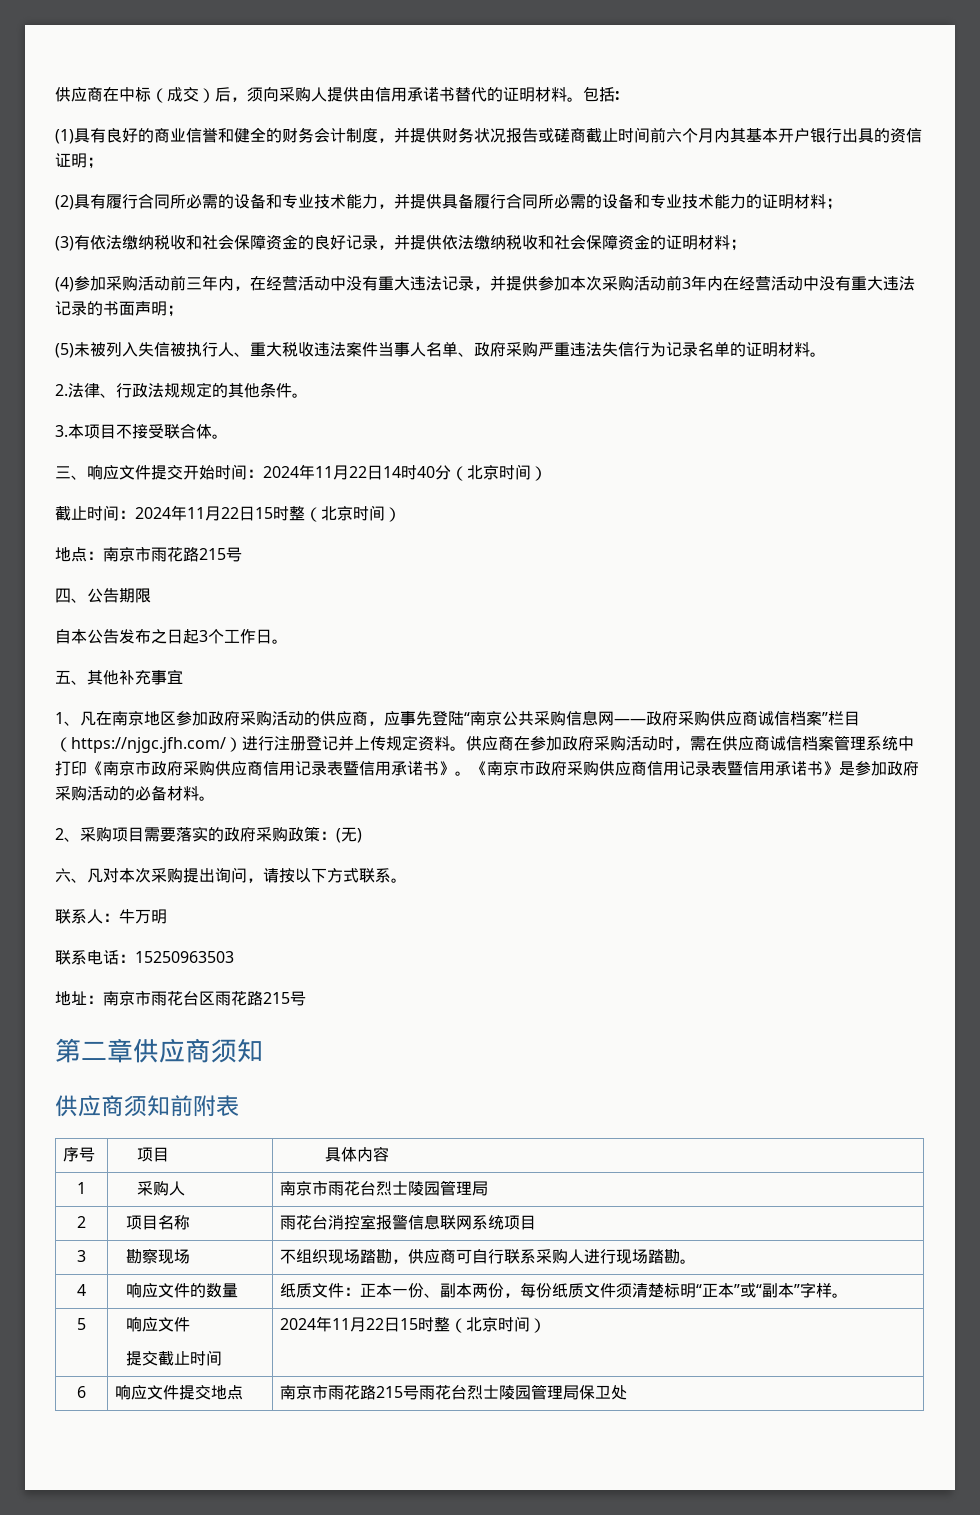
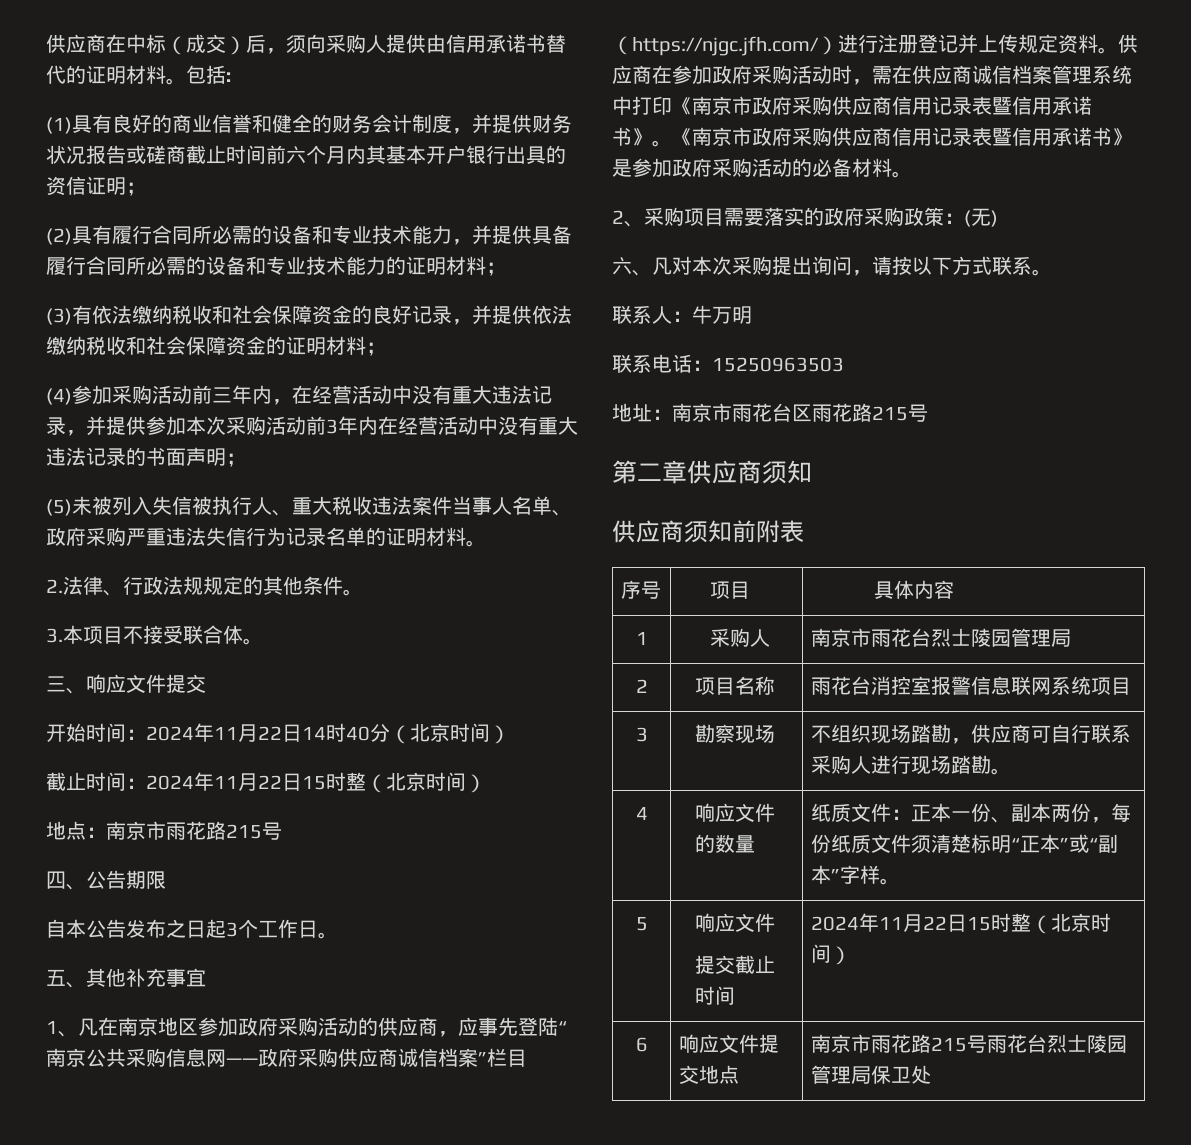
(183, 472) none -> (206, 683) //

